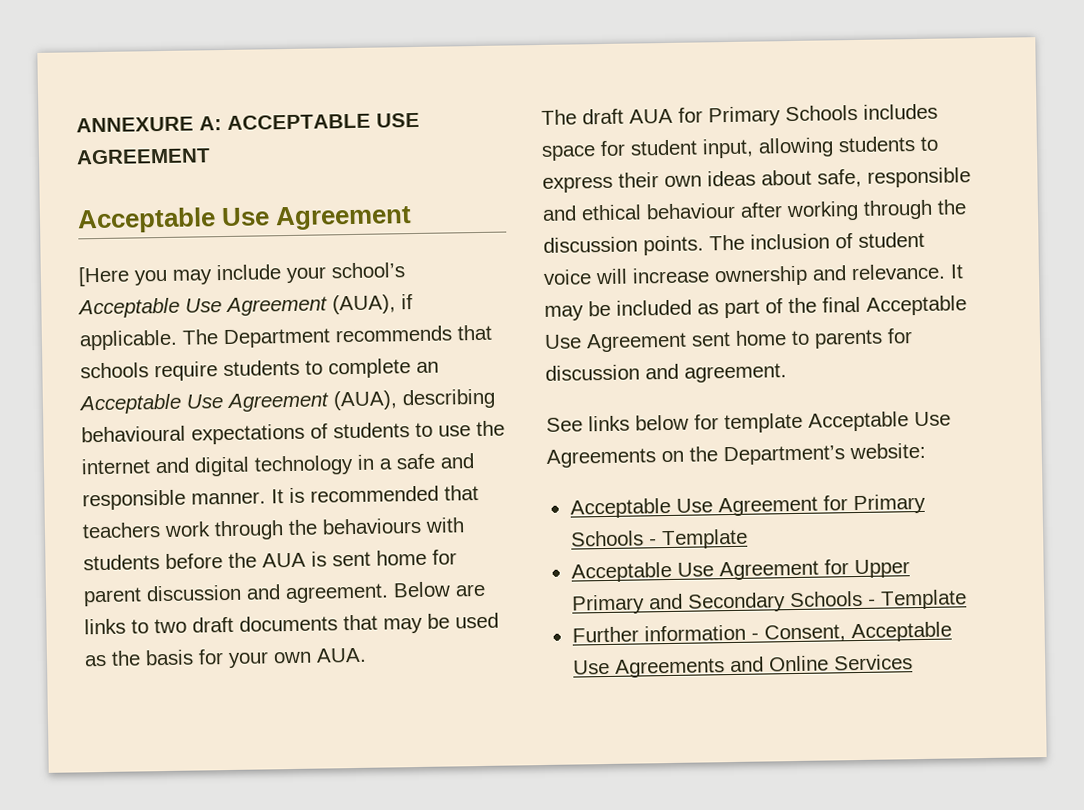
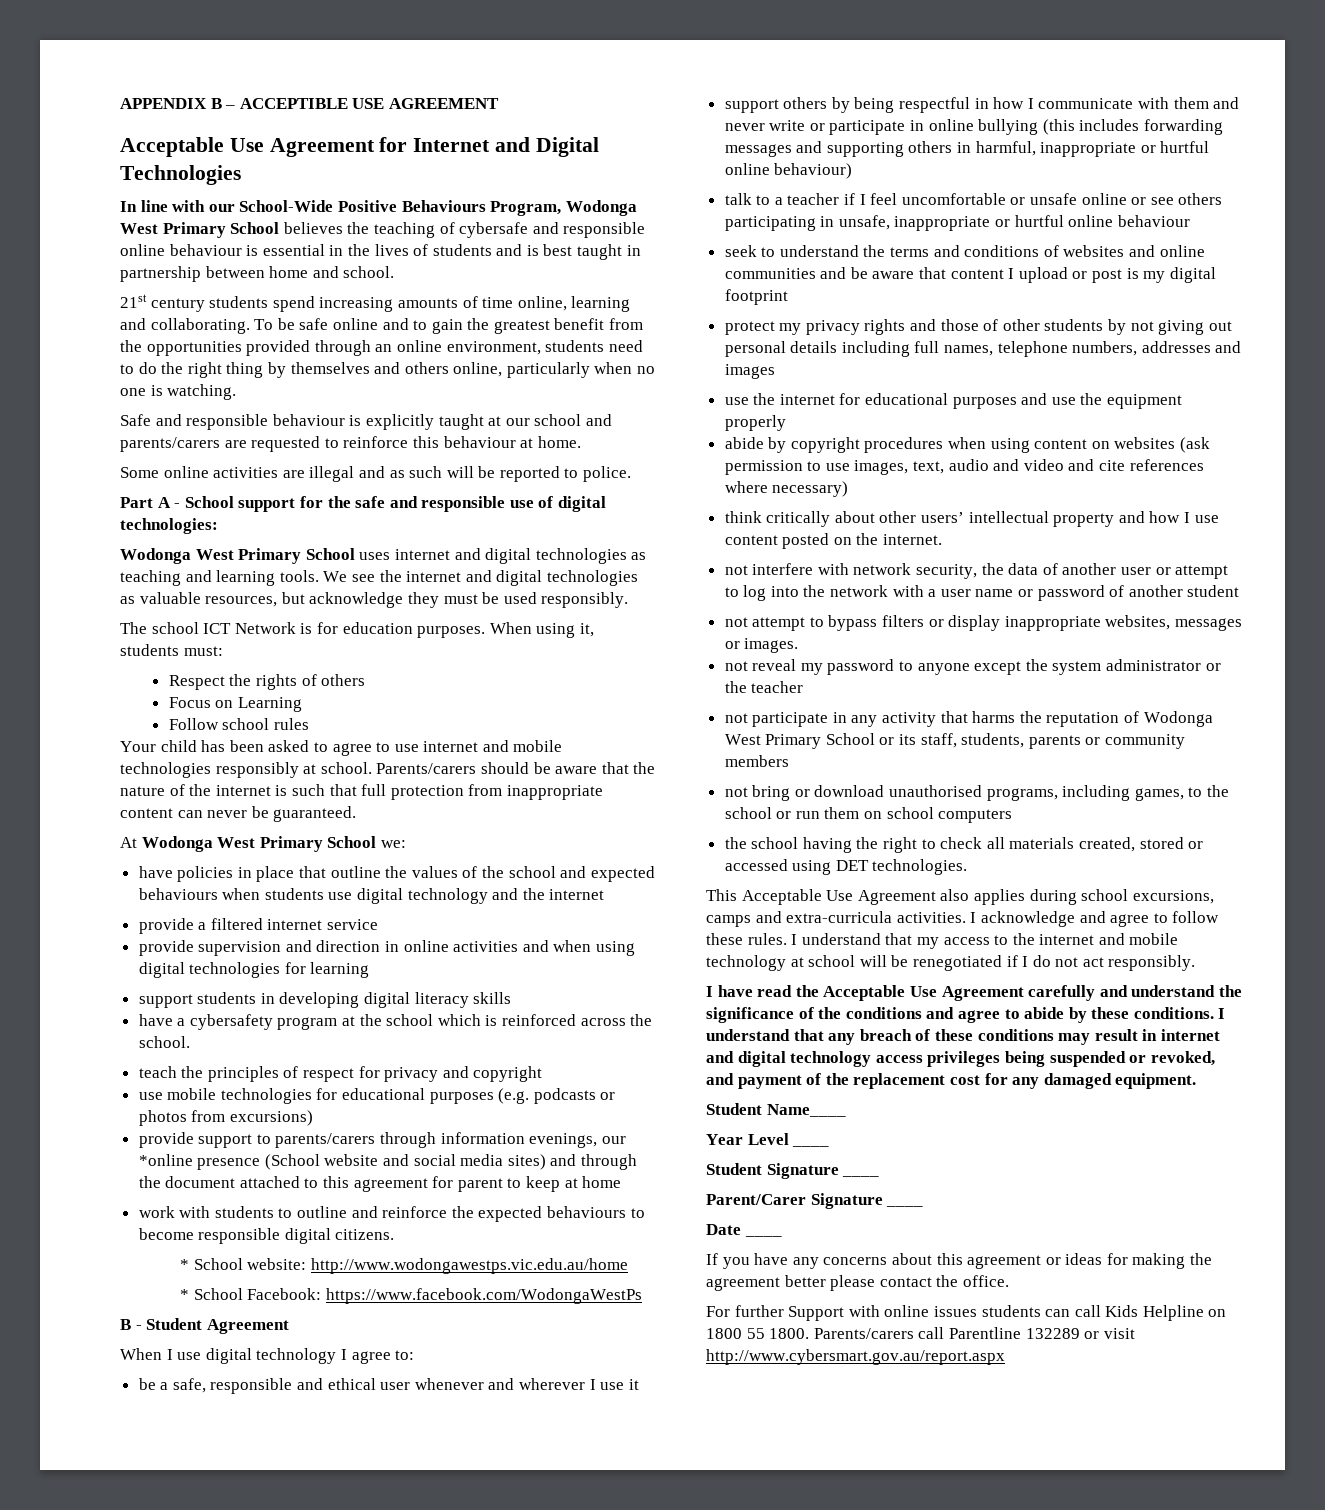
[76,113,371,133] ANNEXURE A: ACCEPTABLE -> [120,98,348,109] APPENDIX B – ACCEPTIBLE
[78,262,405,287] [77,294,413,319] [79,324,492,351] [80,358,439,382] [78,388,496,415] [81,420,505,445] [81,453,474,477] [82,485,479,511] [82,517,465,541] [83,549,457,571] [83,581,486,607] [84,612,499,635] [84,647,367,669] [541,103,938,127] [541,136,939,161] [542,167,971,193] [542,199,967,222] [543,231,925,256] [543,263,964,287] [544,295,967,321] [544,328,913,353] [545,363,787,383] [546,411,951,434] [546,442,926,468] [569,493,926,519] [570,528,748,550] [570,559,910,583] [571,589,967,615] [571,621,952,643] [572,654,913,678] // [Here you may include your school’s Acceptable Use Agreement (AUA), if applicable. The Department recommends that schools require students to complete an Acceptable Use Agreement (AUA), describing behavioural expectations of students to use the internet and digital technology in a safe and responsible manner. It is recommended that teachers work through the behaviours with students before the AUA is sent home for parent discussion and agreement. Below are links to two draft documents that may be used as the basis for your own AUA. // The draft AUA for Primary Schools includes space for student input, allowing students to express their own ideas about safe, responsible and ethical behaviour after working through the discussion points. The inclusion of student voice will increase ownership and relevance. It may be included as part of the final Acceptable Use Agreement sent home to parents for discussion and agreement. // See links below for template Acceptable Use Agreements on the Department’s website: // Acceptable Use Agreement for Primary Schools - Template // Acceptable Use Agreement for Upper Primary and Secondary Schools - Template // Further information - Consent, Acceptable Use Agreements and Online Services -> [379,137,599,157] [120,165,241,185] [120,200,637,216] [120,222,646,238] [120,244,641,260] [120,266,395,282] [120,294,631,312] [120,318,644,334] [120,340,643,356] [120,362,656,378] [120,384,237,400] [120,414,612,430] [120,436,581,452] [120,466,632,482] [120,496,607,512] [120,518,218,534] [120,548,647,564] [120,570,638,586] [120,592,629,608] [120,622,594,638] [120,644,223,656] [168,674,366,690] [168,697,302,712] [168,718,309,730] [120,740,563,756] [120,762,656,778] [120,784,603,800] [120,806,357,822] [120,836,406,852] [138,866,655,882] [138,888,605,904] [138,918,379,934] [138,940,636,956] [138,962,370,978] [138,992,512,1008] [138,1014,653,1030] [138,1036,190,1048] [138,1066,543,1082] [138,1088,616,1104] [138,1110,313,1126] [138,1132,626,1148] [138,1154,638,1170] [138,1176,622,1192] [138,1206,645,1222] [138,1228,395,1244] [180,1258,628,1274] [180,1288,642,1304] [120,1318,289,1334] [120,1348,415,1364] [138,1378,639,1394] [724,97,1240,113] [724,119,1224,135] [724,141,1210,157] [724,163,853,179] [724,193,1223,205] [724,215,1190,231] [724,245,1205,257] [724,267,1216,283] [724,289,788,305] [724,319,1232,335] [724,341,1242,357] [724,364,775,379] [724,393,1183,409] [724,415,786,431] [724,437,1211,453] [724,459,1204,475] [724,481,849,497] [724,511,1219,527] [724,533,943,549] [724,563,1229,579] [724,585,1240,601] [724,615,1243,631] [724,638,799,653] [724,659,1221,675] [724,681,804,693] [724,711,1213,727] [724,733,1186,749] [724,755,789,767] [724,785,1230,801] [724,807,1013,823] [724,837,1204,853] [724,859,968,875] [706,889,1214,905] [706,911,1220,927] [706,933,1179,949] [706,955,1196,971] [706,985,1242,1001] [706,1007,1226,1023] [706,1029,1220,1045] [706,1051,1215,1067] [706,1073,1197,1089] [706,1103,846,1117] [706,1133,789,1145] [792,1145,830,1147] [706,1163,880,1179] [706,1193,924,1209] [706,1224,741,1235] [744,1235,782,1237] [706,1253,1213,1269] [706,1275,1009,1291] [706,1305,1227,1321] [706,1327,1135,1339] [706,1349,1005,1365] for Internet and Digital Technologies // In line with our School-Wide Positive Behaviours Program, Wodonga West Primary School believes the teaching of cybersafe and responsible online behaviour is essential in the lives of students and is best taught in partnership between home and school. // 21st century students spend increasing amounts of time online, learning and collaborating. To be safe online and to gain the greatest benefit from the opportunities provided through an online environment, students need to do the right thing by themselves and others online, particularly when no one is watching. // Safe and responsible behaviour is explicitly taught at our school and parents/carers are requested to reinforce this behaviour at home. // Some online activities are illegal and as such will be reported to police. // Part A - School support for the safe and responsible use of digital technologies: // Wodonga West Primary School uses internet and digital technologies as teaching and learning tools. We see the internet and digital technologies as valuable resources, but acknowledge they must be used responsibly. // The school ICT Network is for education purposes. When using it, students must: // Respect the rights of others // Focus on Learning // Follow school rules // Your child has been asked to agree to use internet and mobile technologies responsibly at school. Parents/carers should be aware that the nature of the internet is such that full protection from inappropriate content can never be guaranteed. // At Wodonga West Primary School we: // have policies in place that outline the values of the school and expected behaviours when students use digital technology and the internet // provide a filtered internet service // provide supervision and direction in online activities and when using digital technologies for learning // support students in developing digital literacy skills // have a cybersafety program at the school which is reinforced across the school. // teach the principles of respect for privacy and copyright // use mobile technologies for educational purposes (e.g. podcasts or photos from excursions) // provide support to parents/carers through information evenings, our *online presence (School website and social media sites) and through the document attached to this agreement for parent to keep at home // work with students to outline and reinforce the expected behaviours to become responsible digital citizens. // * School website: http://www.wodongawestps.vic.edu.au/home // * School Facebook: https://www.facebook.com/WodongaWestPs // B - Student Agreement // When I use digital technology I agree to: // be a safe, responsible and ethical user whenever and wherever I use it // support others by being respectful in how I communicate with them and never write or participate in online bullying (this includes forwarding messages and supporting others in harmful, inappropriate or hurtful online behaviour) // talk to a teacher if I feel uncomfortable or unsafe online or see others participating in unsafe, inappropriate or hurtful online behaviour // seek to understand the terms and conditions of websites and online communities and be aware that content I upload or post is my digital footprint // protect my privacy rights and those of other students by not giving out personal details including full names, telephone numbers, addresses and images // use the internet for educational purposes and use the equipment properly // abide by copyright procedures when using content on websites (ask permission to use images, text, audio and video and cite references where necessary) // think critically about other users’ intellectual property and how I use content posted on the internet. // not interfere with network security, the data of another user or attempt to log into the network with a user name or password of another student // not attempt to bypass filters or display inappropriate websites, messages or images. // not reveal my password to anyone except the system administrator or the teacher // not participate in any activity that harms the reputation of Wodonga West Primary School or its staff, students, parents or community members // not bring or download unauthorised programs, including games, to the school or run them on school computers // the school having the right to check all materials created, stored or accessed using DET technologies. // This Acceptable Use Agreement also applies during school excursions, camps and extra-curricula activities. I acknowledge and agree to follow these rules. I understand that my access to the internet and mobile technology at school will be renegotiated if I do not act responsibly. // I have read the Acceptable Use Agreement carefully and understand the significance of the conditions and agree to abide by these conditions. I understand that any breach of these conditions may result in internet and digital technology access privileges being suspended or revoked, and payment of the replacement cost for any damaged equipment. // Student Name____ // Year Level ____ // Student Signature ____ // Parent/Carer Signature ____ // Date ____ // If you have any concerns about this agreement or ideas for making the agreement better please contact the office. // For further Support with online issues students can call Kids Helpline on 1800 55 1800. Parents/carers call Parentline 132289 or visit http://www.cybersmart.gov.au/report.aspx

